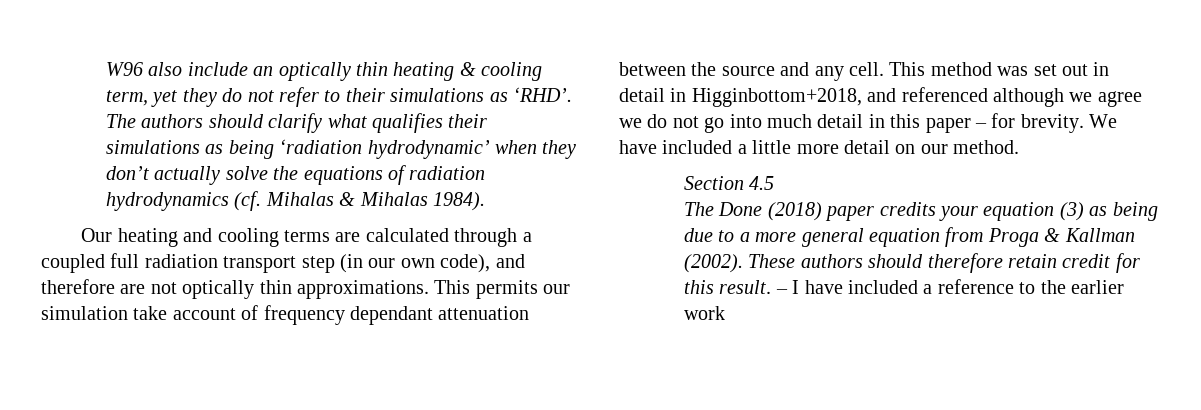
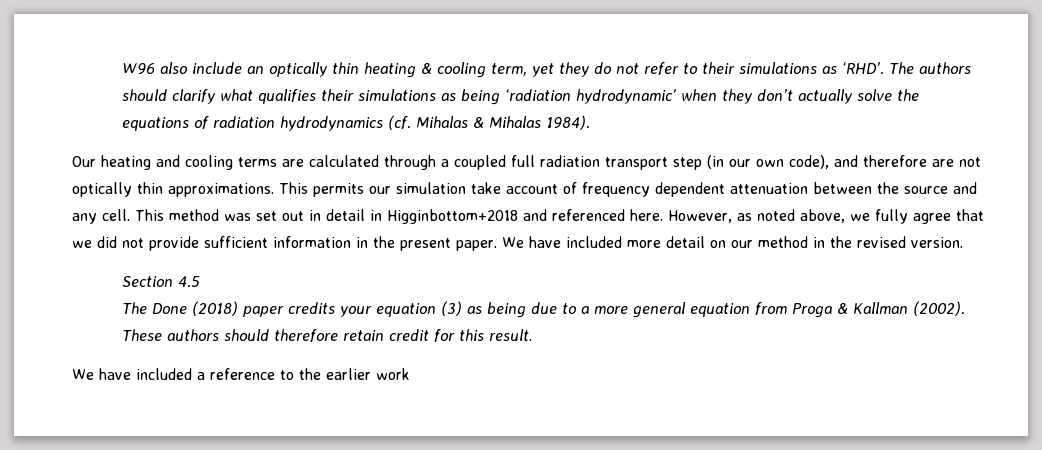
[350,306,433,325] dependant -> [655,182,725,197] dependent
[691,88,862,107] Higginbottom+2018, -> [387,209,518,224] Higginbottom+2018
[993,88,1142,107] [619,113,1118,133] [619,140,792,154] although we agree we do not go into much detail in this paper – for brevity. We have included a little -> [630,209,984,224] [72,236,622,251] here. However, as noted above, we fully agree that we did not provide sufficient information in the present paper. We have included
[953,140,1020,154] method. -> [758,236,963,248] method in the revised version.
[775,280,800,294] – I -> [72,369,94,380] // We

